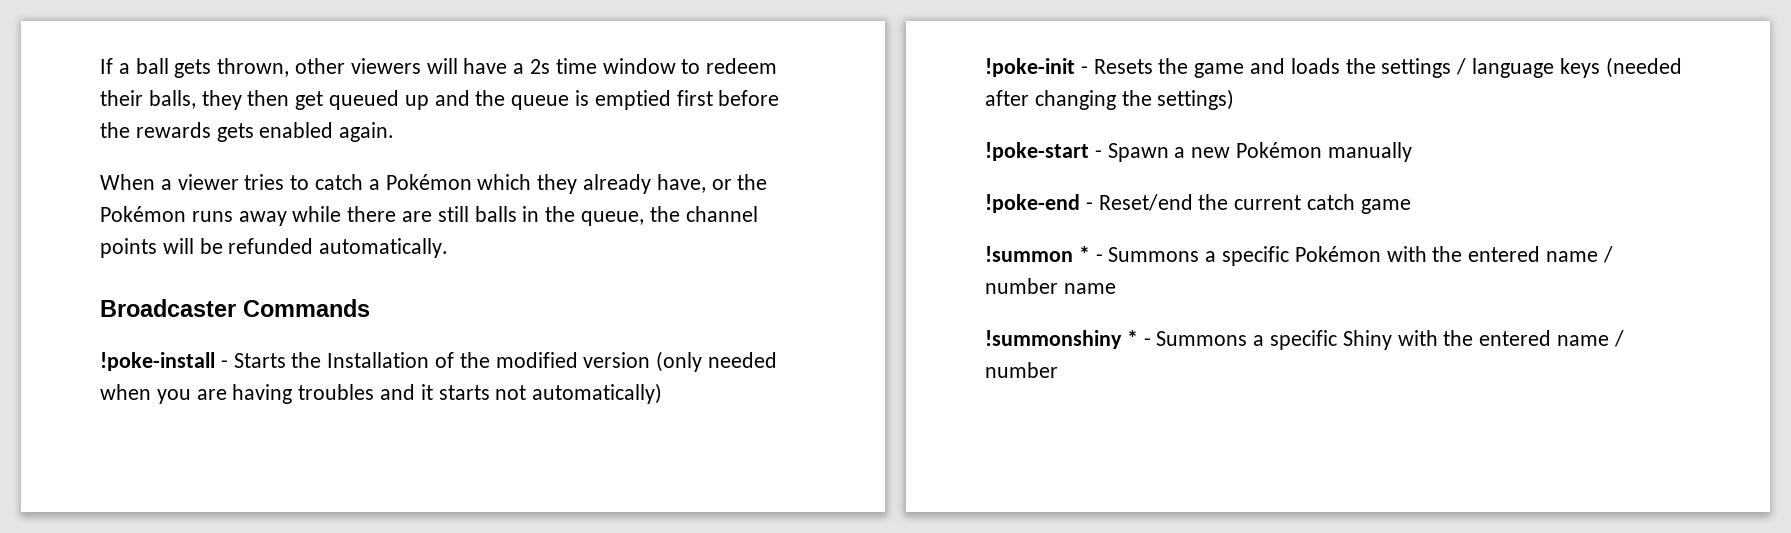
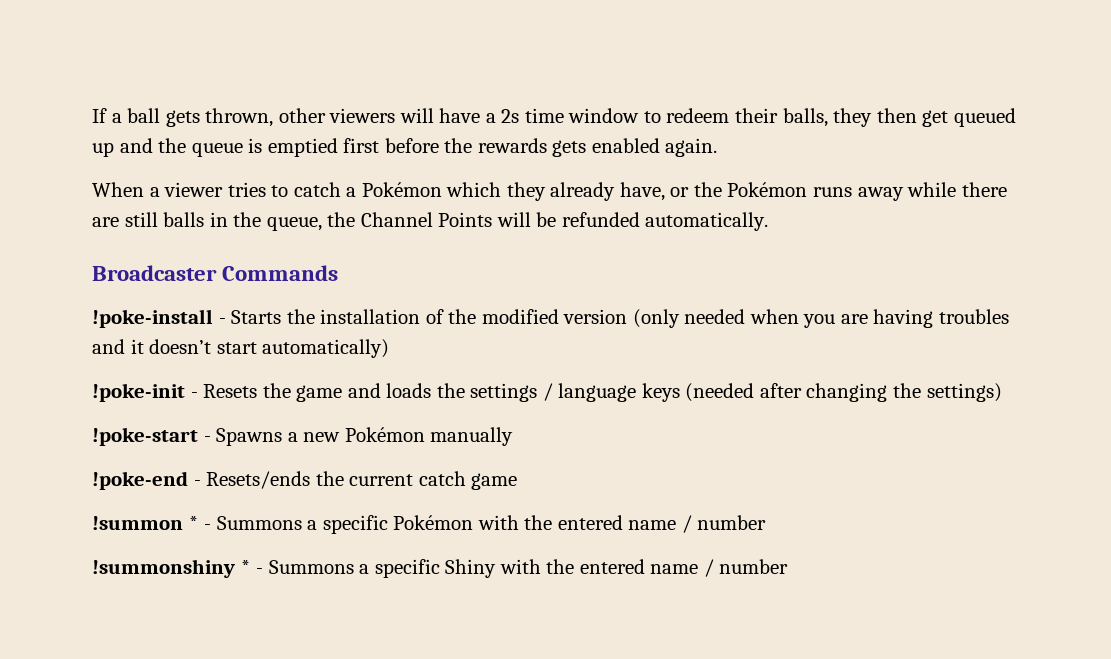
[685,206,758,222] [100,238,157,258] channel points -> [360,212,493,227] Channel Points
[327,352,430,368] Installation -> [320,309,421,324] installation
[438,385,527,400] starts not -> [149,339,257,354] doesn’t start
[1107,143,1169,162] Spawn -> [216,428,283,446] Spawns
[1098,194,1193,211] Reset/end -> [206,471,311,489] Resets/ends
[1063,283,1116,294] name -> (767, 522) none

